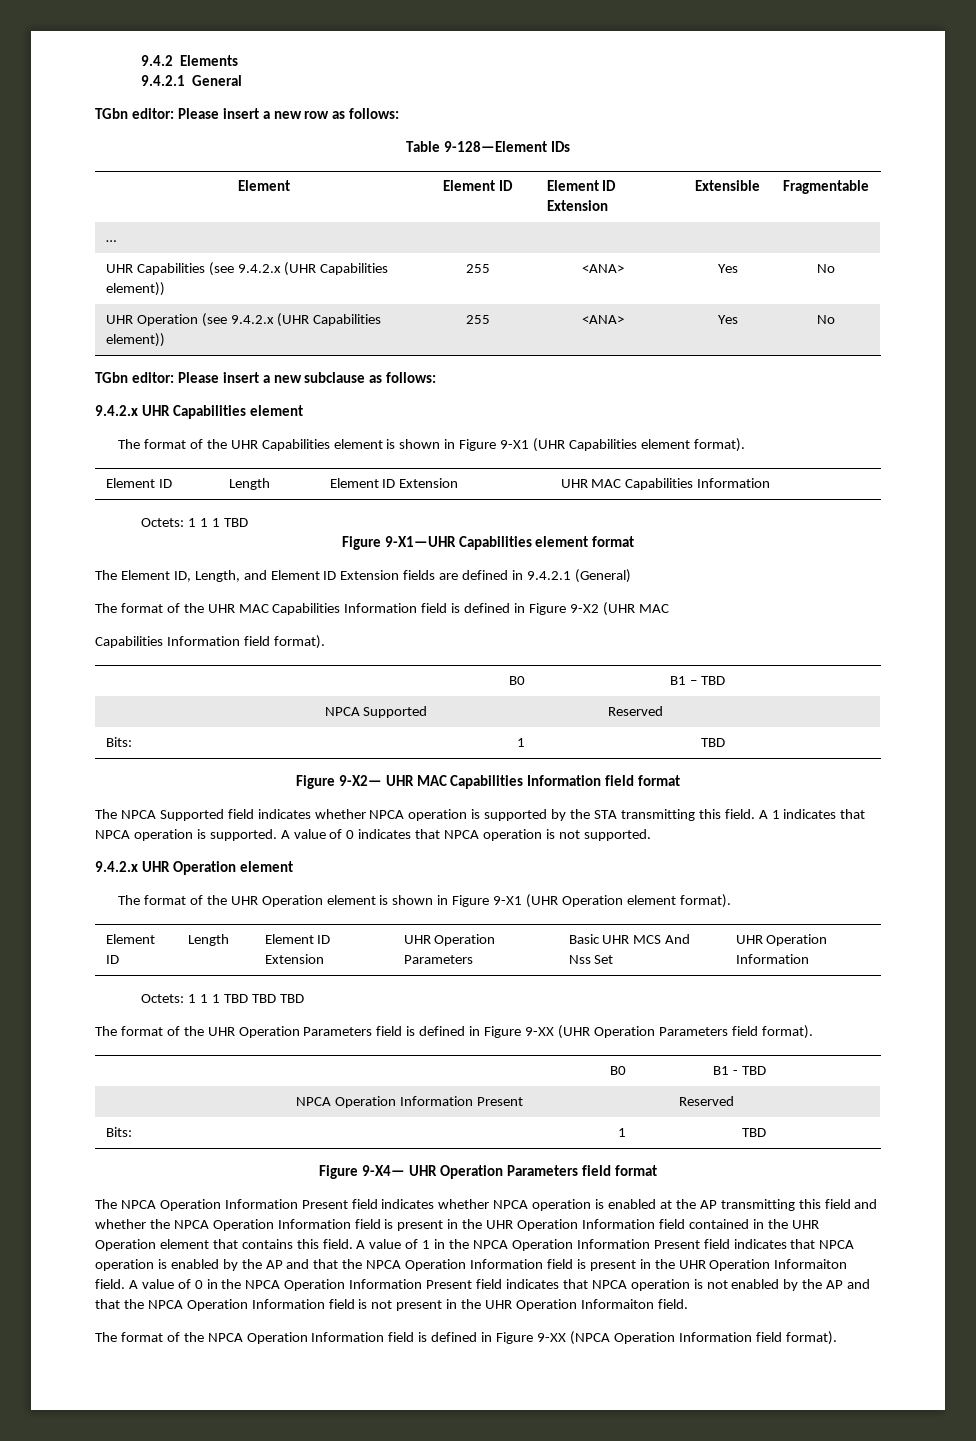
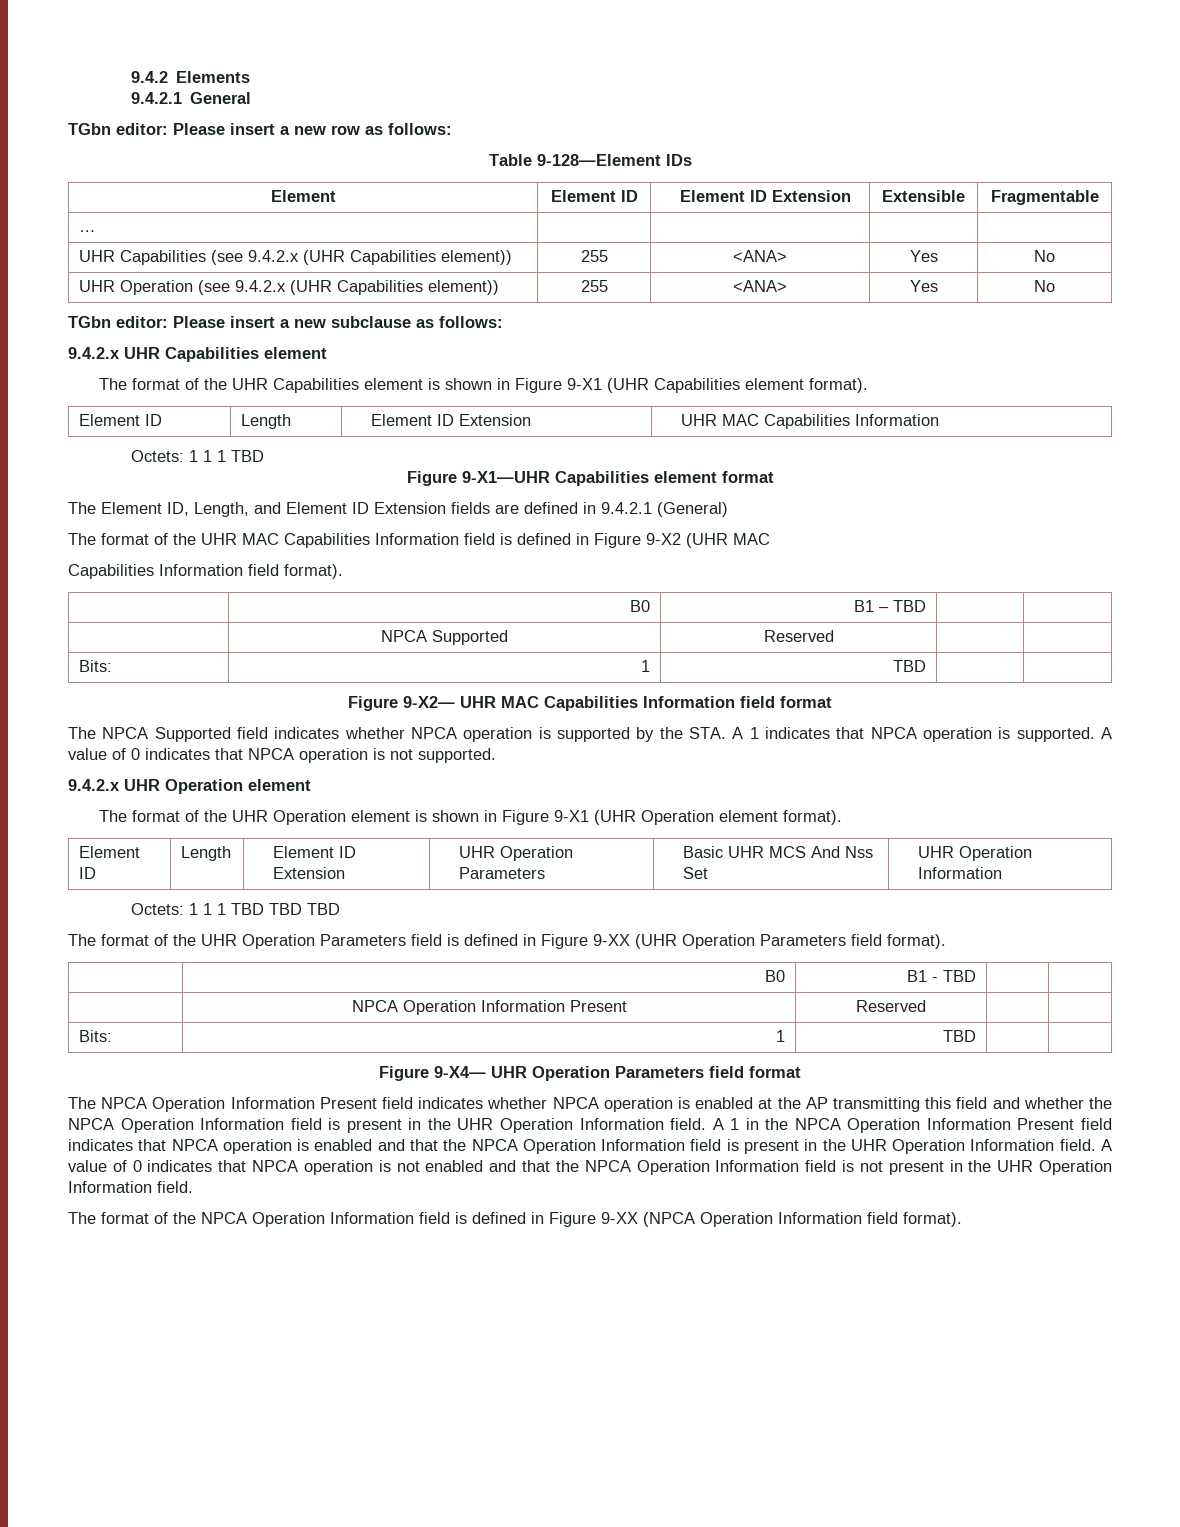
[593,809,755,821] STA transmitting this field. -> [689,727,727,739] STA.
[658,1219,819,1229] [95,1239,419,1251] field contained in the UHR Operation element that contains this field. A value of -> [670,1118,724,1130] field. A
[222,1259,283,1271] by the AP -> (373, 1145) none
[774,1259,848,1269] Informaiton -> [970,1139,1055,1151] Information
[206,1279,503,1291] in the NPCA Operation Information Present field -> (142, 1166) none
[783,1279,844,1291] by the AP -> (484, 1166) none
[580,1299,654,1309] Informaiton -> [68,1181,152,1193] Information

